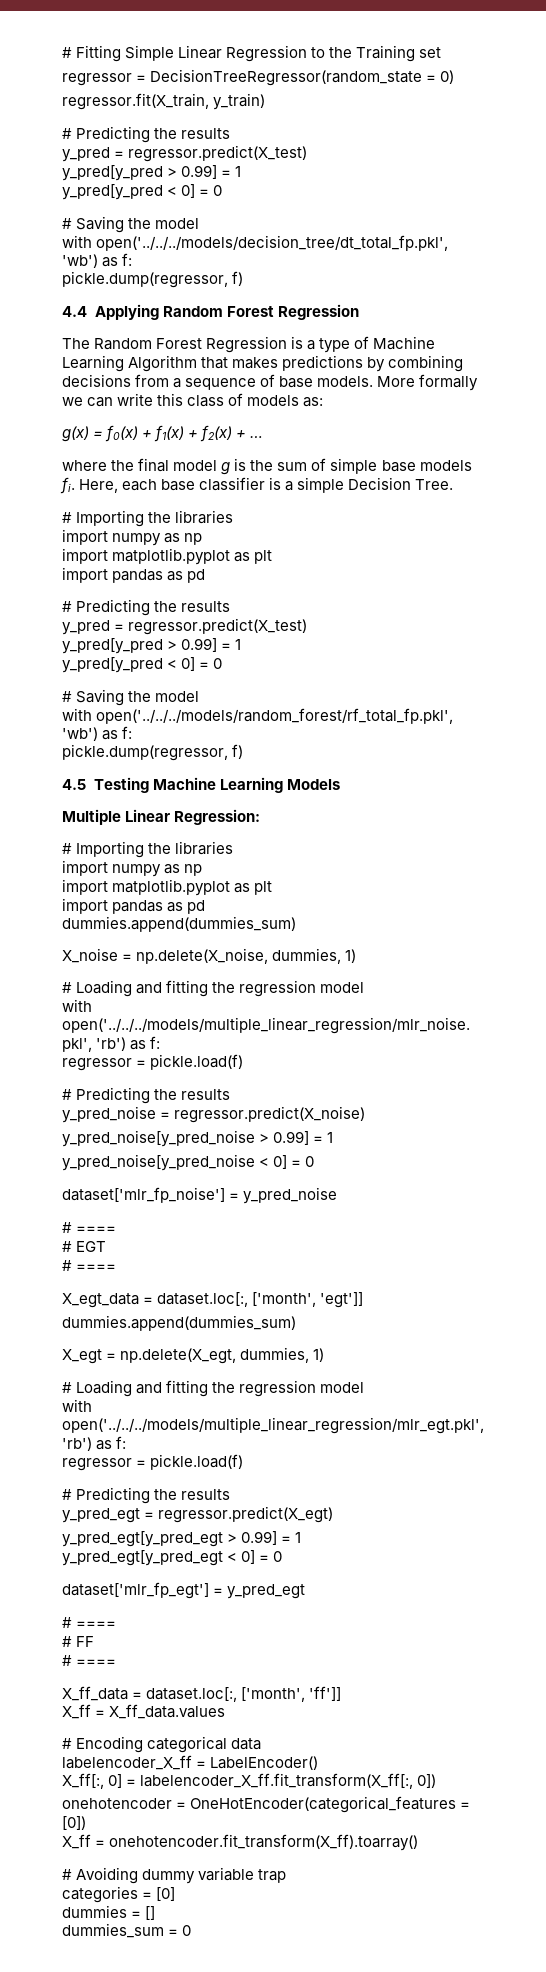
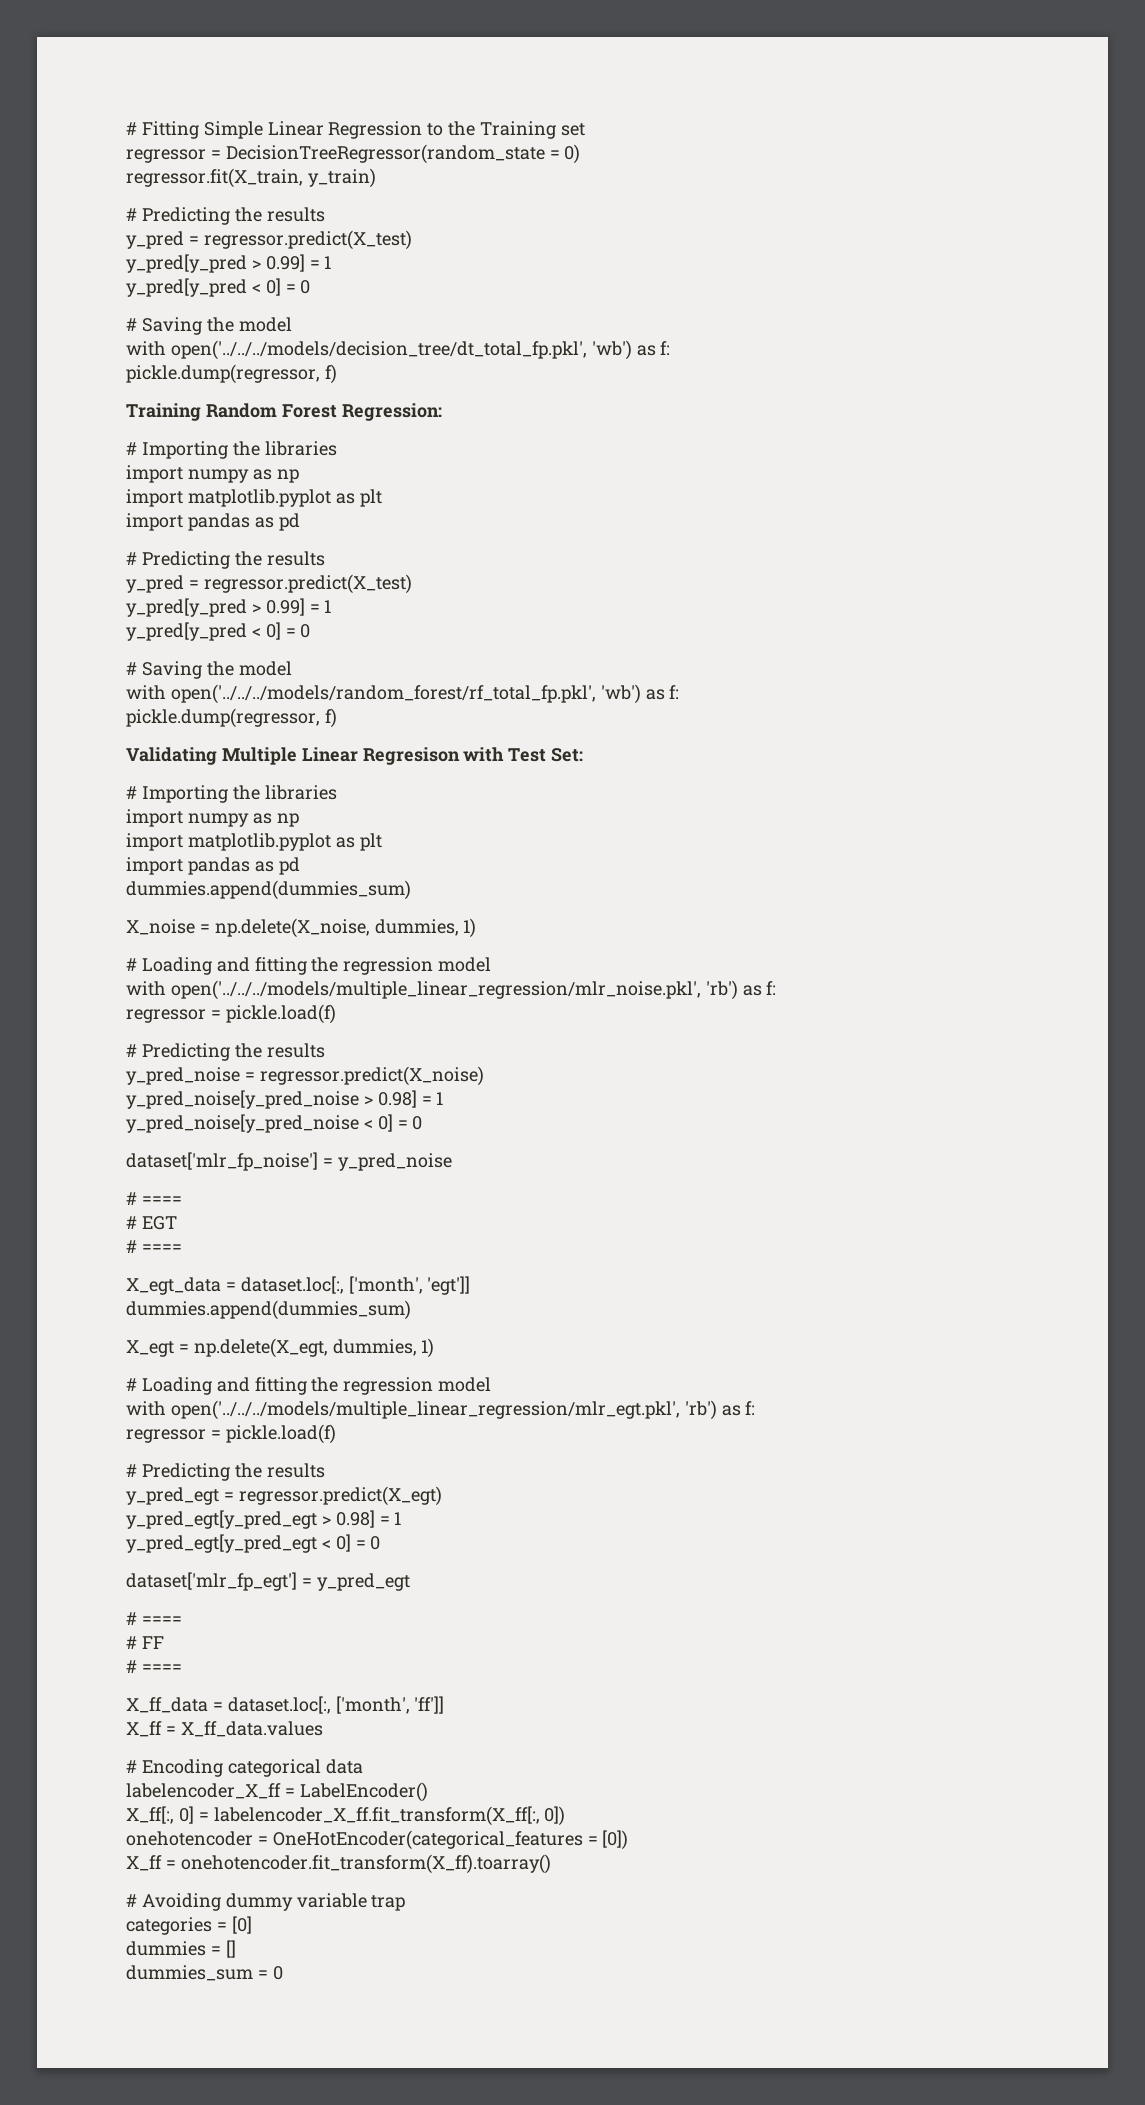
[62,304,359,320] [62,336,436,353] [62,355,464,372] [62,374,479,391] [62,393,324,407] [62,425,264,442] [62,458,472,475] [60,477,454,494] 4.4 Applying Random Forest Regression // The Random Forest Regression is a type of Machine Learning Algorithm that makes predictions by combining decisions from a sequence of base models. More formally we can write this class of models as: // g(x) = f0(x) + f1(x) + f2(x) + … // where the final model g is the sum of simple base models fi. Here, each base classifier is a simple Decision Tree. -> [126,403,442,421] Training Random Forest Regression:
[62,777,340,793] [62,809,261,825] 4.5 Testing Machine Learning Models // Multiple Linear Regression: -> [126,747,584,765] Validating Multiple Linear Regresison with Test Set:
[273,1131,310,1145] 0.99] -> [377,1090,417,1108] 0.98]
[241,1531,278,1545] 0.99] -> [335,1510,375,1528] 0.98]

